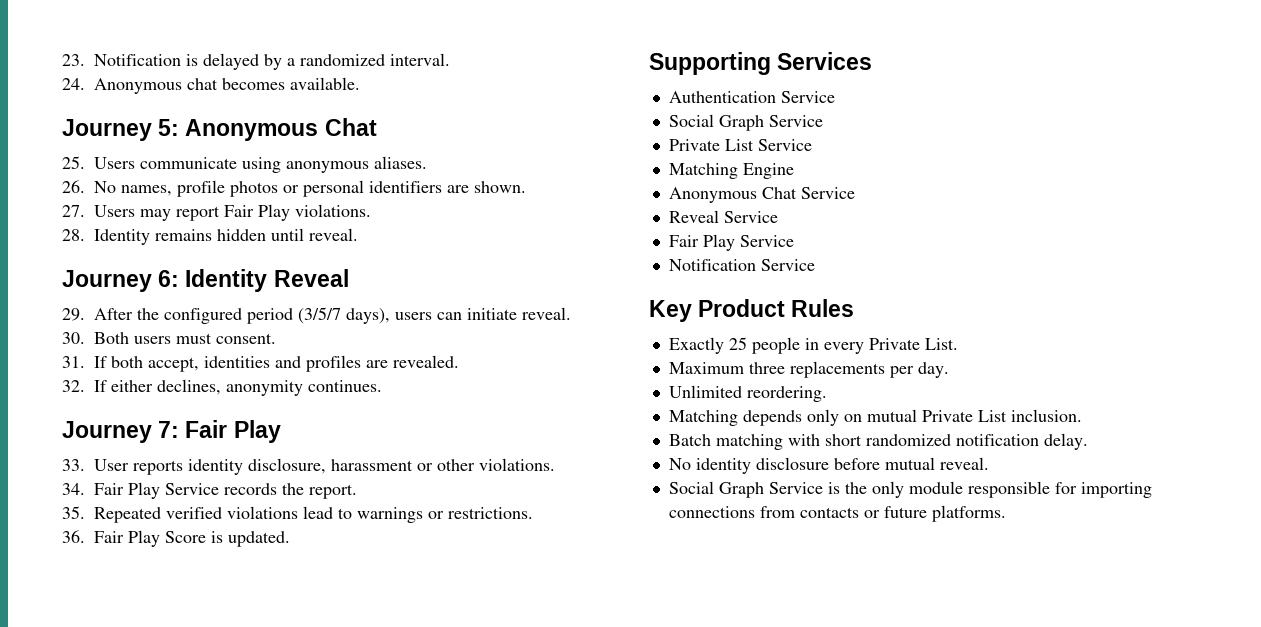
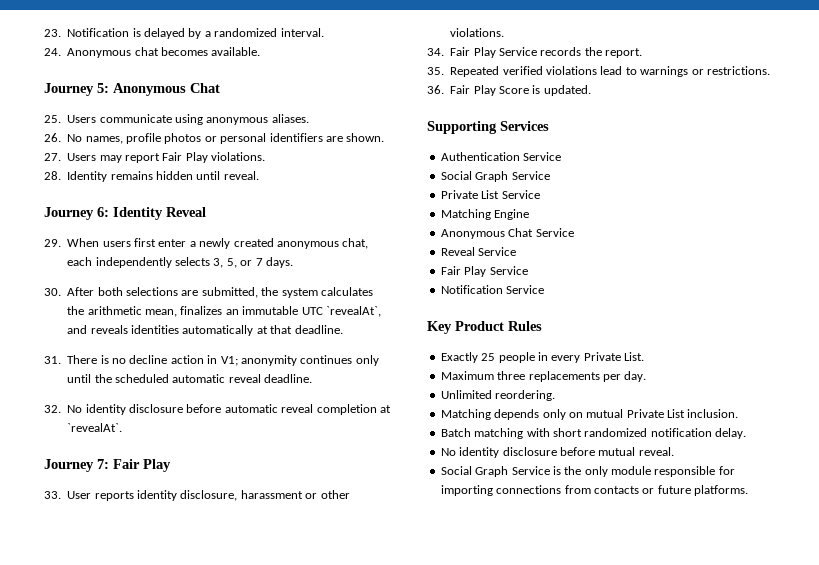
[94,307,571,324] [62,332,276,344] [62,355,459,372] [62,379,382,396] After the configured period (3/5/7 days), users can initiate reveal. // 30. Both users must consent. // 31. If both accept, identities and profiles are revealed. // 32. If either declines, anonymity continues. -> [67,238,369,249] [67,257,293,268] [44,287,373,298] [67,306,381,317] [67,325,343,336] [44,355,379,366] [67,374,313,383] [44,404,391,415] [67,423,123,432] When users first enter a newly created anonymous chat, each independently selects 3, 5, or 7 days. // 30. After both selections are submitted, the system calculates the arithmetic mean, finalizes an immutable UTC `revealAt`, and reveals identities automatically at that deadline. // 31. There is no decline action in V1; anonymity continues only until the scheduled automatic reveal deadline. // 32. No identity disclosure before automatic reveal completion at `revealAt`.

